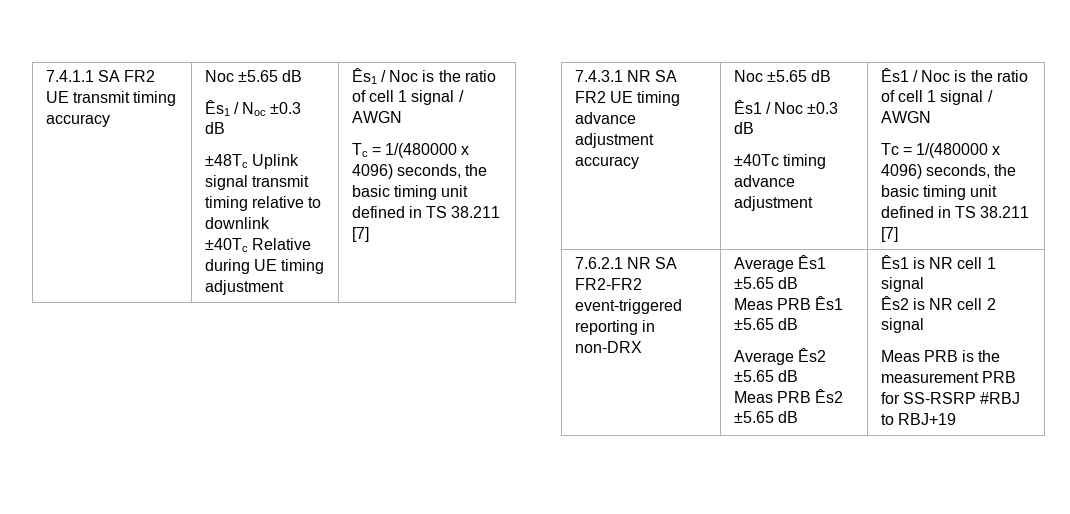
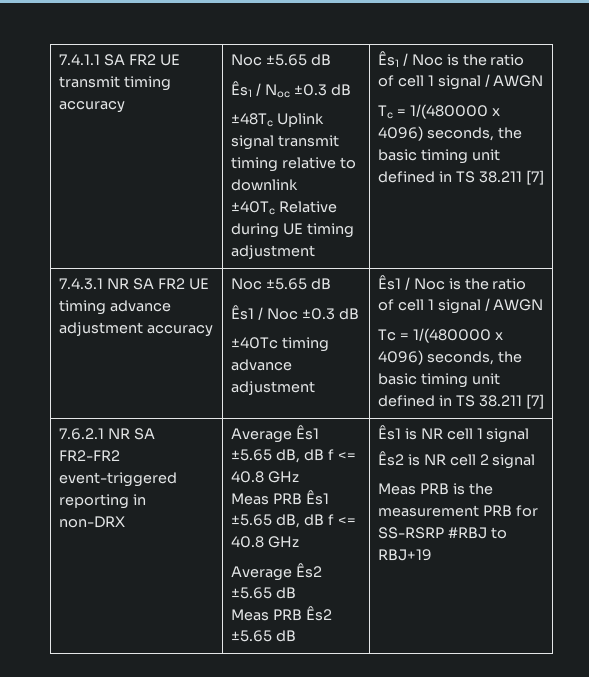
[777,277,798,289] dB -> [275,449,356,463] [230,471,299,483] dB, dB f <= 40.8 GHz
[777,318,798,330] dB -> [275,514,356,528] [230,536,299,548] dB, dB f <= 40.8 GHz

